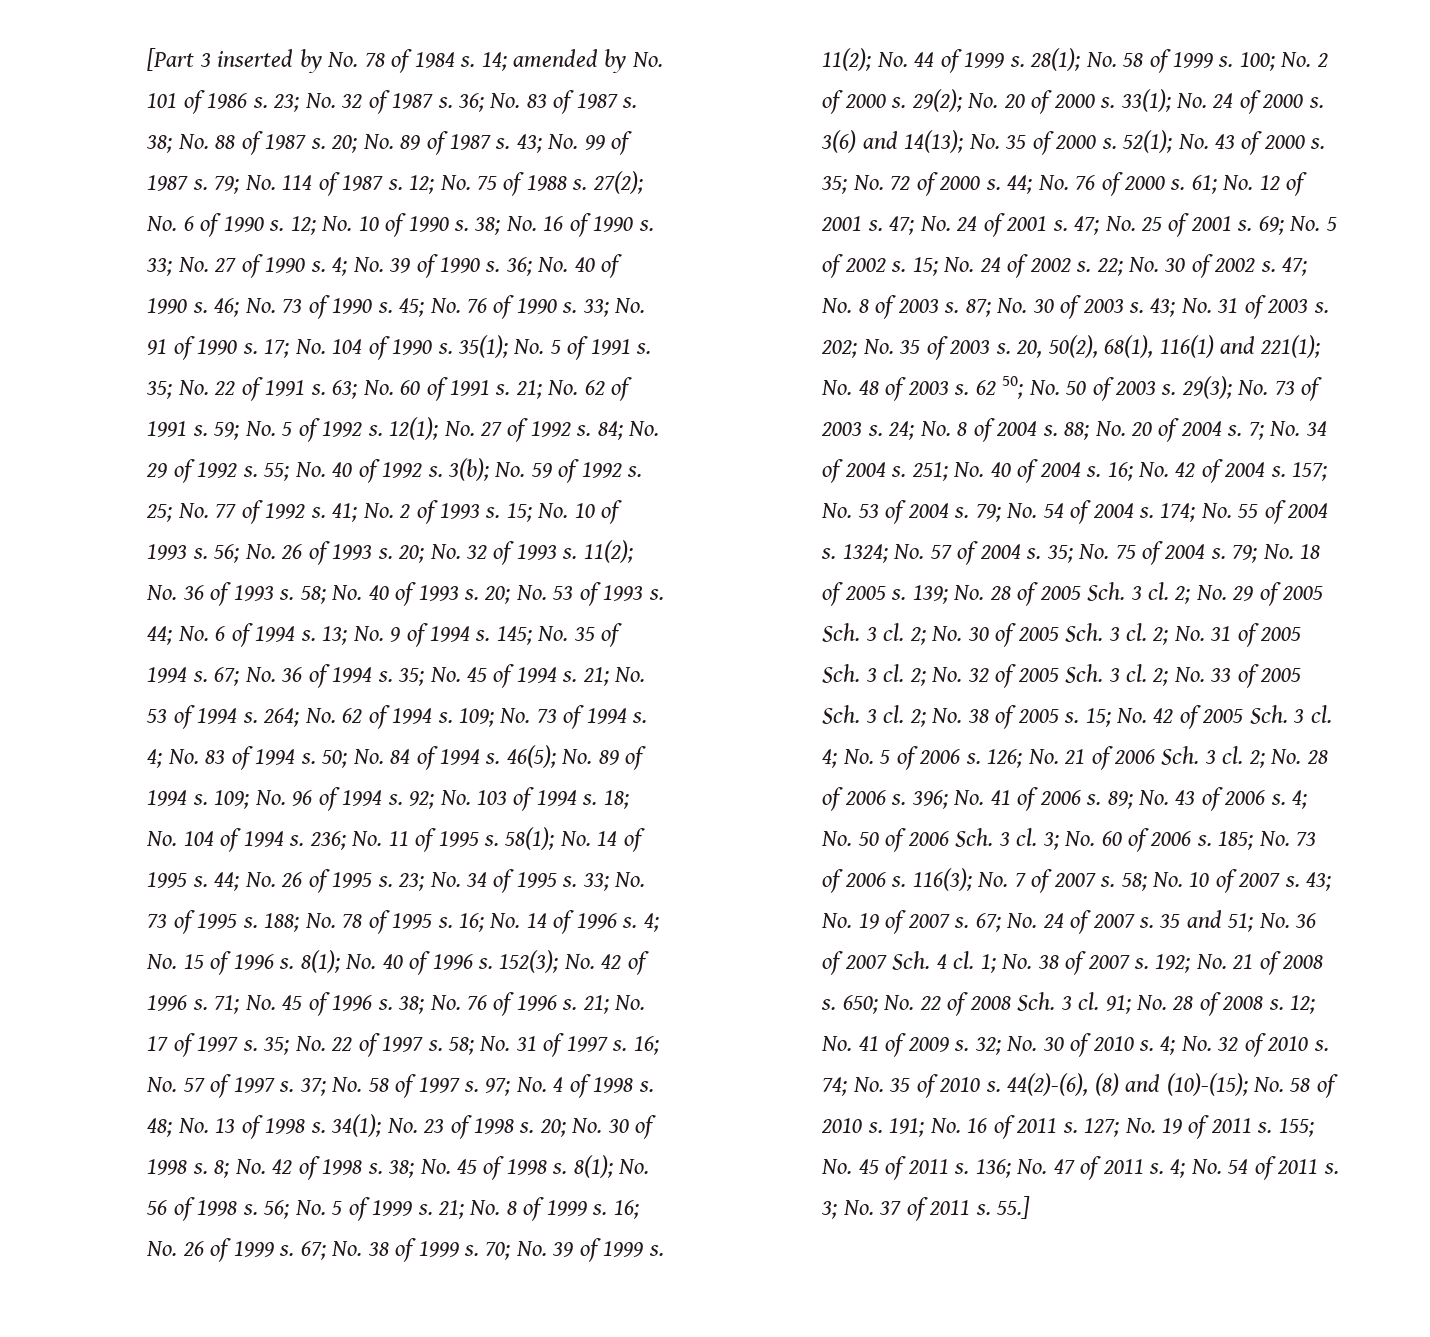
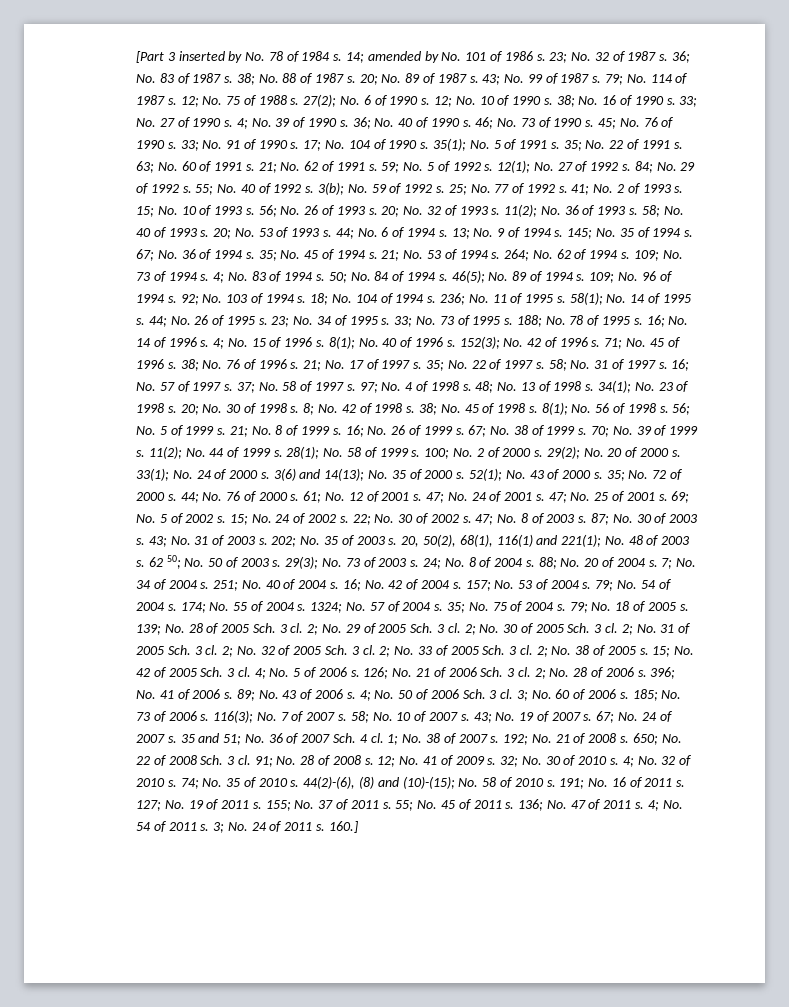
(853, 1166) none -> [318,799,438,811] 37 of 2011 s. 55; No.
[879,1196,1031,1221] 37 of 2011 s. 55.] -> [251,821,358,833] 24 of 2011 s. 160.]

